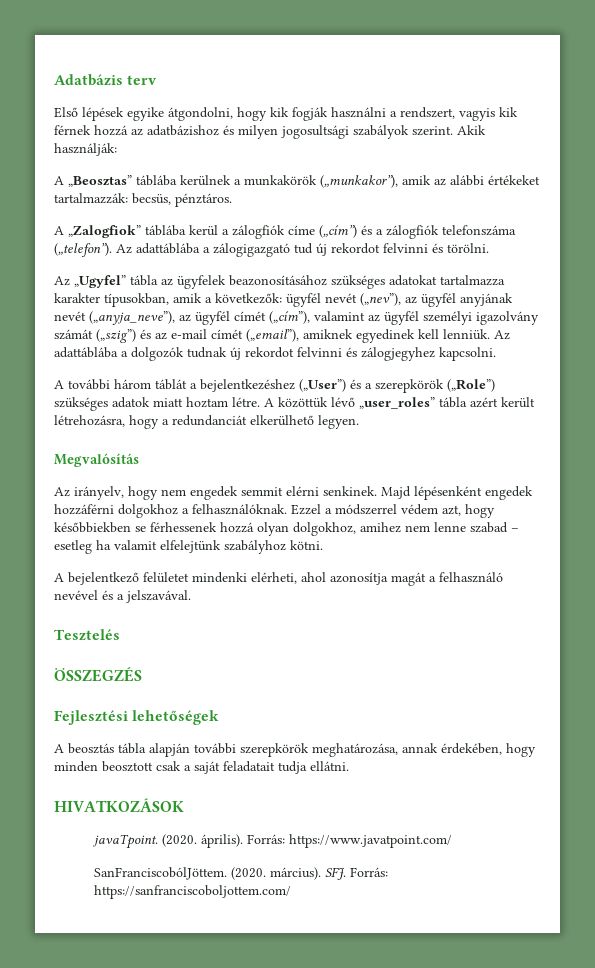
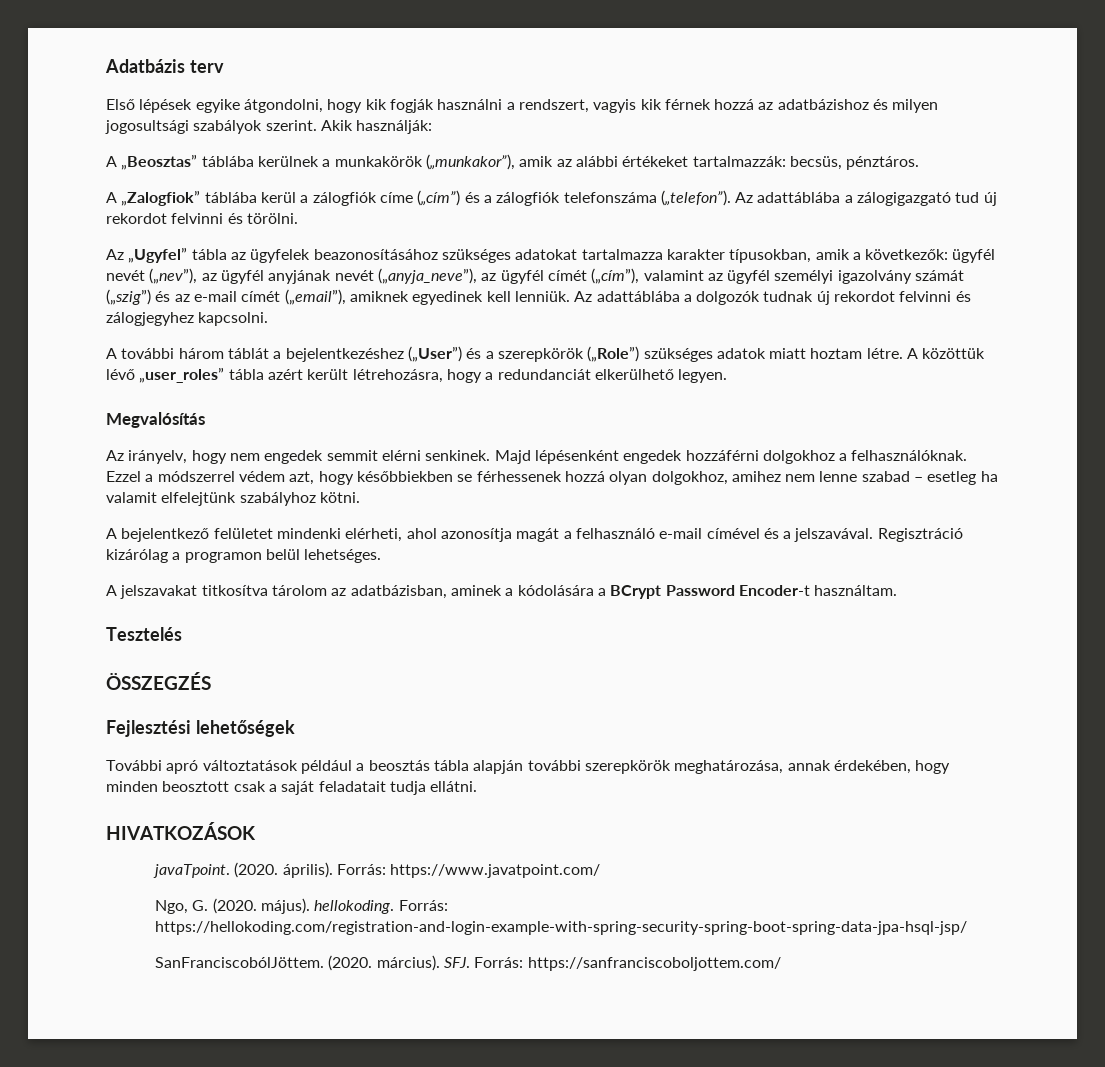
[54,590,98,600] nevével -> [659,528,760,539] e-mail címével
(191, 596) none -> [877,528,963,542] [106,549,382,563] [106,585,898,599] Regisztráció kizárólag a programon belül lehetséges. // A jelszavakat titkosítva tárolom az adatbázisban, aminek a kódolására a BCrypt Password Encoder-t használtam.
[54,744,64,753] A -> [106,760,365,774] További apró változtatások például a
(453, 841) none -> [154,898,448,914] [154,921,967,935] // Ngo, G. (2020. május). hellokoding. Forrás: https://hellokoding.com/registration-and-login-example-with-spring-security-spring-boot-spring-data-jpa-hsql-jsp/

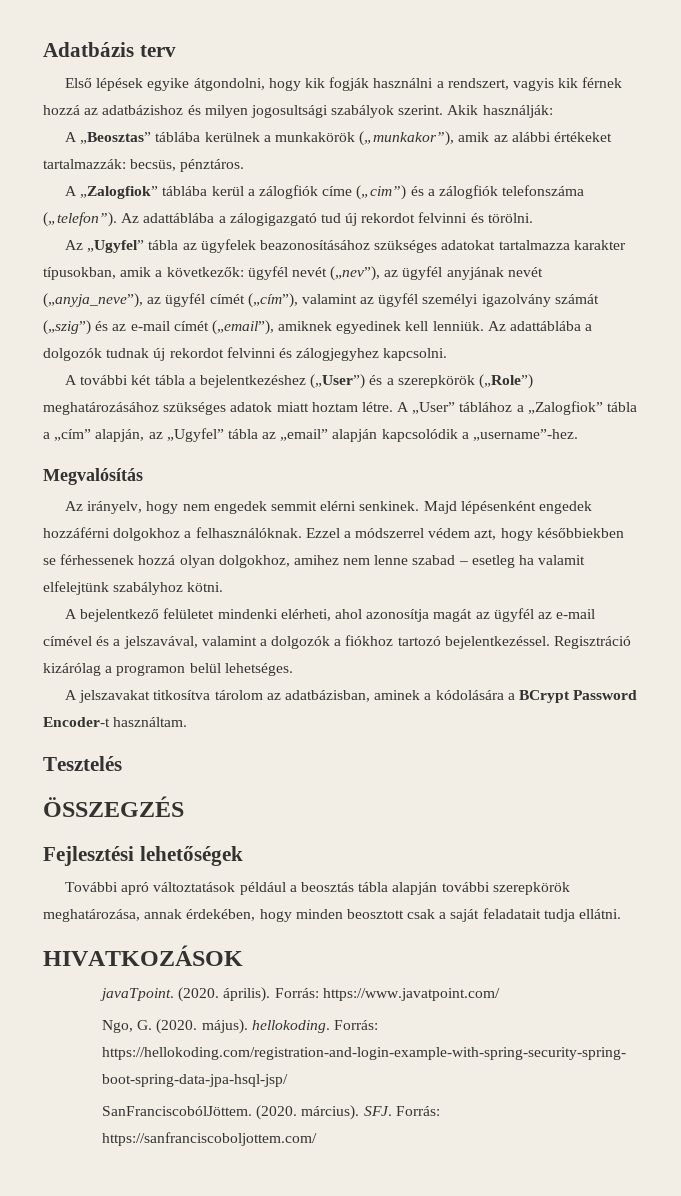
[417,190,461,206] („cím”) -> [356,185,407,200] („cim”)
[178,348,269,359] három táblát -> [131,375,185,385] két tábla
(640, 354) none -> [43,402,159,415] meghatározásához
[922,348,986,359] [106,367,728,383] közöttük lévő „user_roles” tábla azért került létrehozásra, hogy a redundanciát elkerülhető legyen. -> [412,401,638,415] [43,428,579,442] „User” táblához a „Zalogfiok” tábla a „cím” alapján, az „Ugyfel” tábla az „email” alapján kapcsolódik a „username”-hez.
[563,528,655,539] a felhasználó -> [475,608,552,622] az ügyfél az
[794,528,874,542] jelszavával. -> [123,635,550,649] jelszavával, valamint a dolgozók a fiókhoz tartozó bejelentkezéssel.

